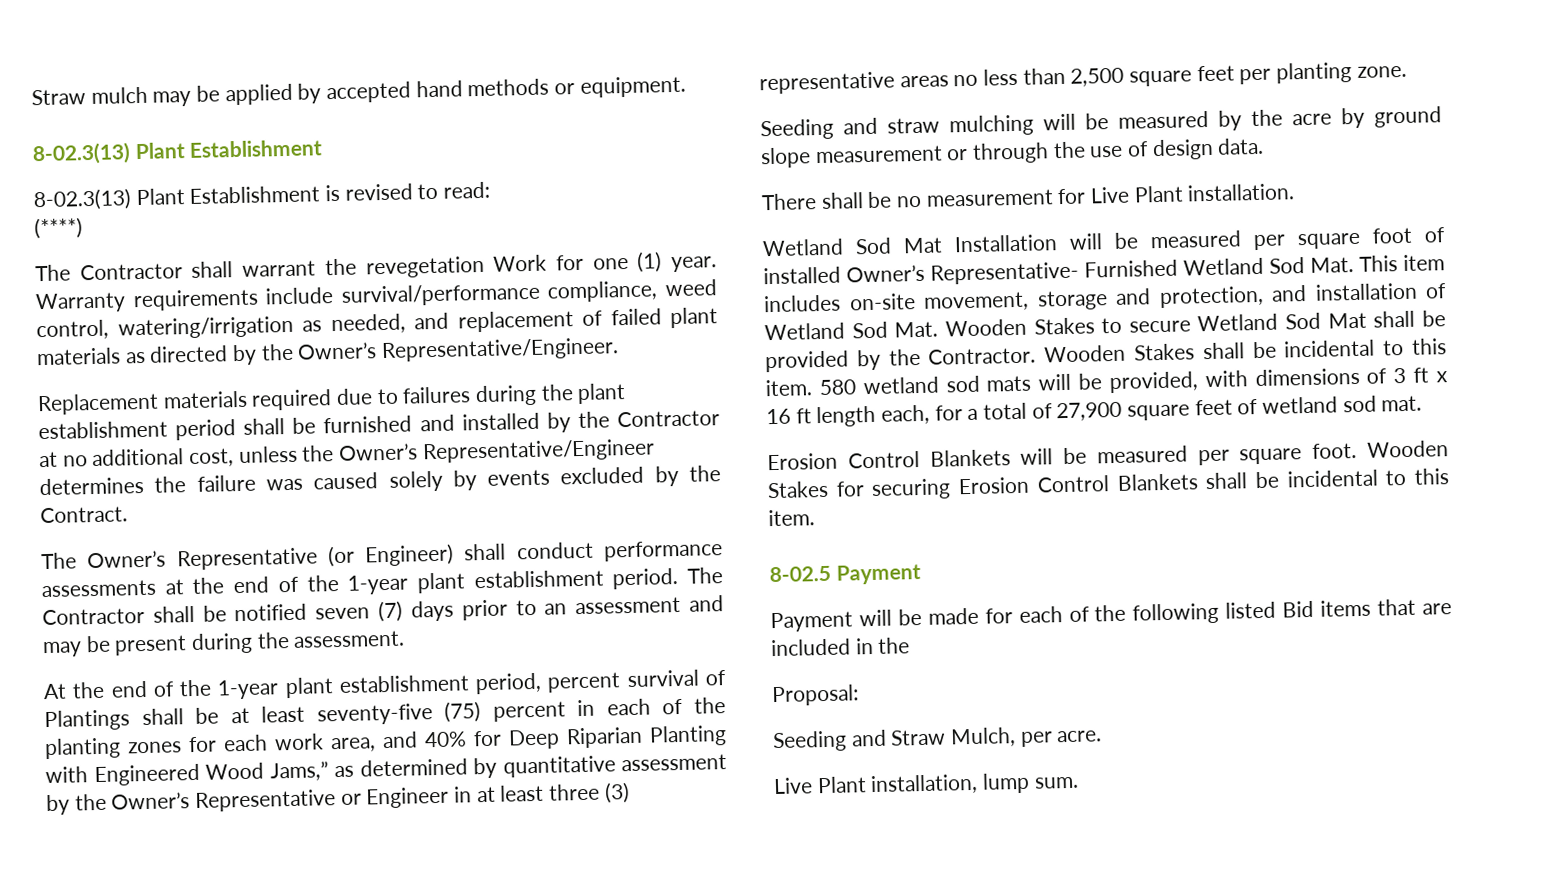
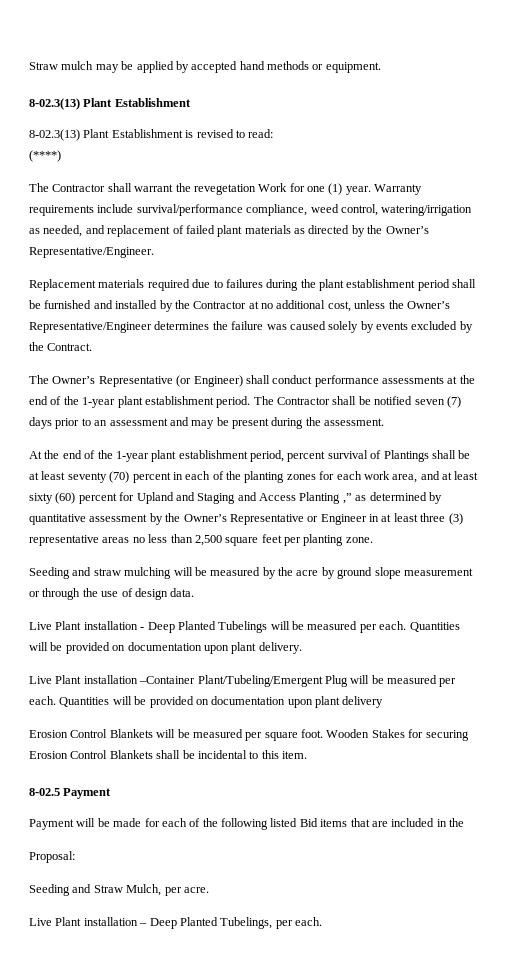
[316,701,482,726] seventy-five (75) -> [67,471,130,483] seventy (70)
[424,725,727,750] [45,761,329,787] 40% for Deep Riparian Planting with Engineered Wood Jams,” -> [442,471,479,480] [29,492,352,504] at least sixty (60) percent for Upland and Staging and Access Planting ,”
[761,183,1296,211] [762,227,1445,257] [763,254,1445,285] [763,282,1447,313] [764,310,1446,341] [765,338,1447,373] [765,367,1448,397] [766,395,1423,428] There shall be no measurement for Live Plant installation. // Wetland Sod Mat Installation will be measured per square foot of installed Owner’s Representative- Furnished Wetland Sod Mat. This item includes on-site movement, storage and protection, and installation of Wetland Sod Mat. Wooden Stakes to secure Wetland Sod Mat shall be provided by the Contractor. Wooden Stakes shall be incidental to this item. 580 wetland sod mats will be provided, with dimensions of 3 ft x 16 ft length each, for a total of 27,900 square feet of wetland sod mat. -> [29,621,460,633] [29,642,302,654] [29,675,457,687] [29,696,384,708] Live Plant installation - Deep Planted Tubelings will be measured per each. Quantities will be provided on documentation upon plant delivery. // Live Plant installation –Container Plant/Tubeling/Emergent Plug will be measured per each. Quantities will be provided on documentation upon plant delivery
[870,772,1079,796] installation, lump sum. -> [83,917,322,929] installation – Deep Planted Tubelings, per each.

